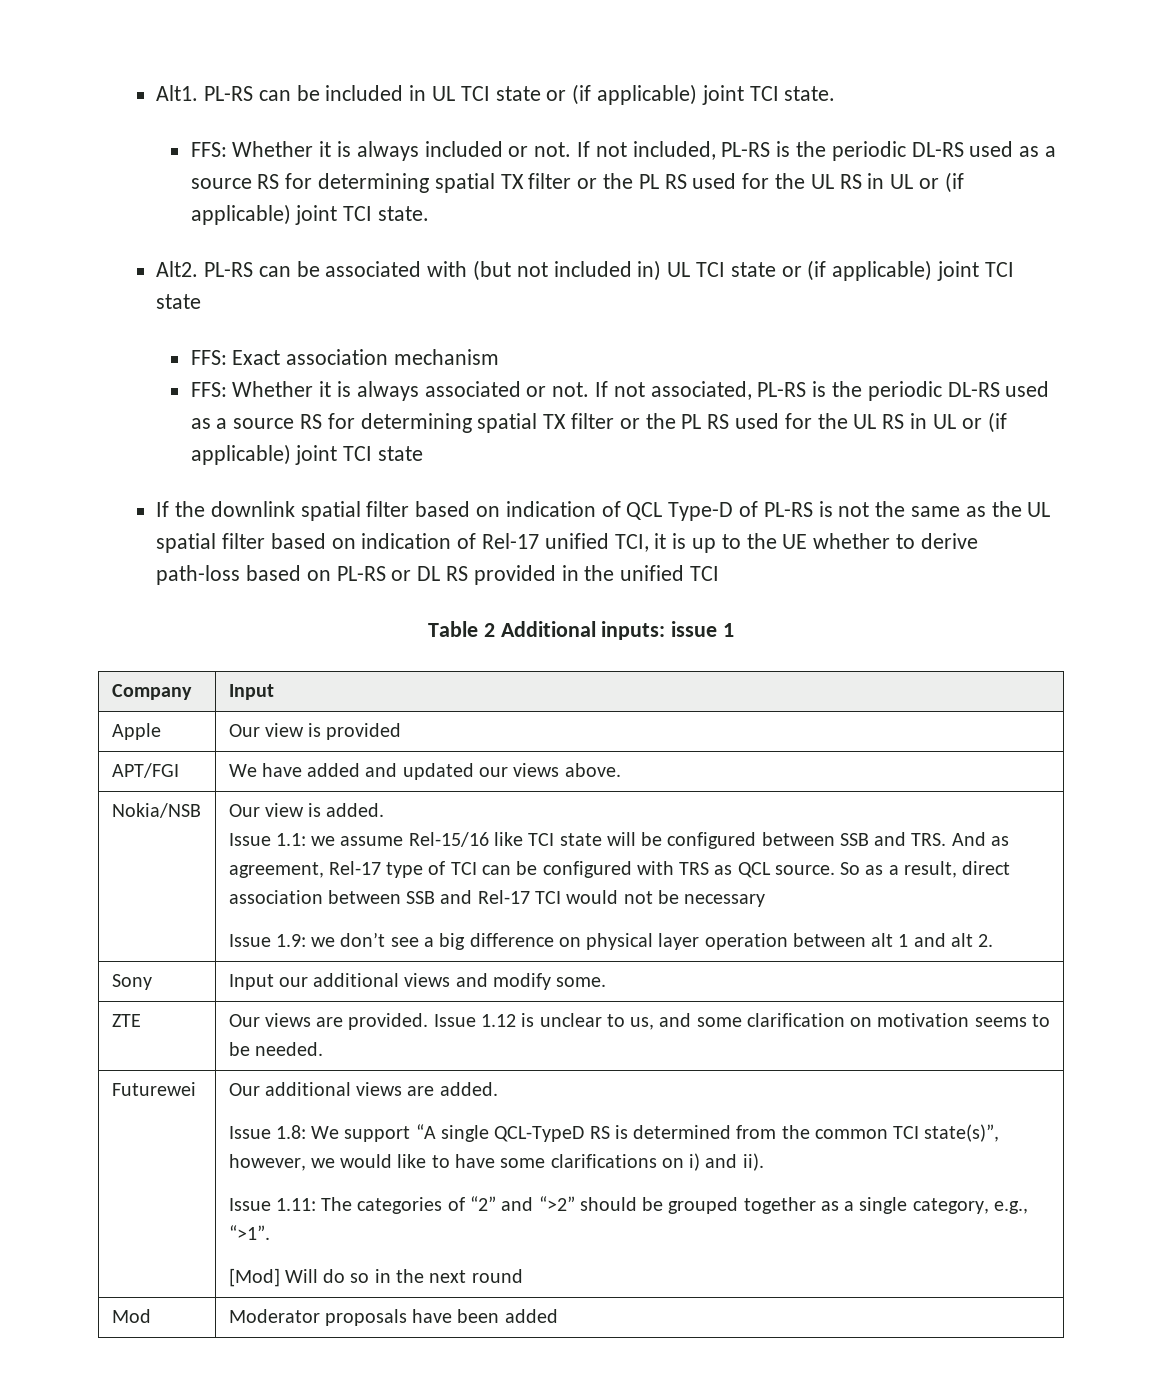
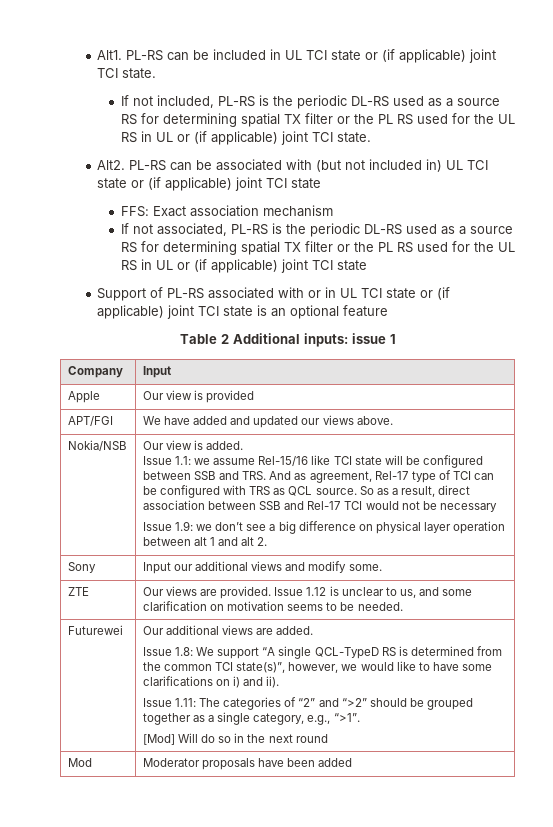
[190,141,572,161] FFS: Whether it is always included or not. -> (157, 73) none
[190,381,590,401] FFS: Whether it is always associated or not. -> (333, 211) none
[156,501,1051,521] [156,533,978,553] [156,565,719,585] If the downlink spatial filter based on indication of QCL Type-D of PL-RS is not the same as the UL spatial filter based on indication of Rel-17 unified TCI, it is up to the UE whether to derive path-loss based on PL-RS or DL RS provided in the unified TCI -> [97,287,451,301] [97,305,389,319] Support of PL-RS associated with or in UL TCI state or (if applicable) joint TCI state is an optional feature

